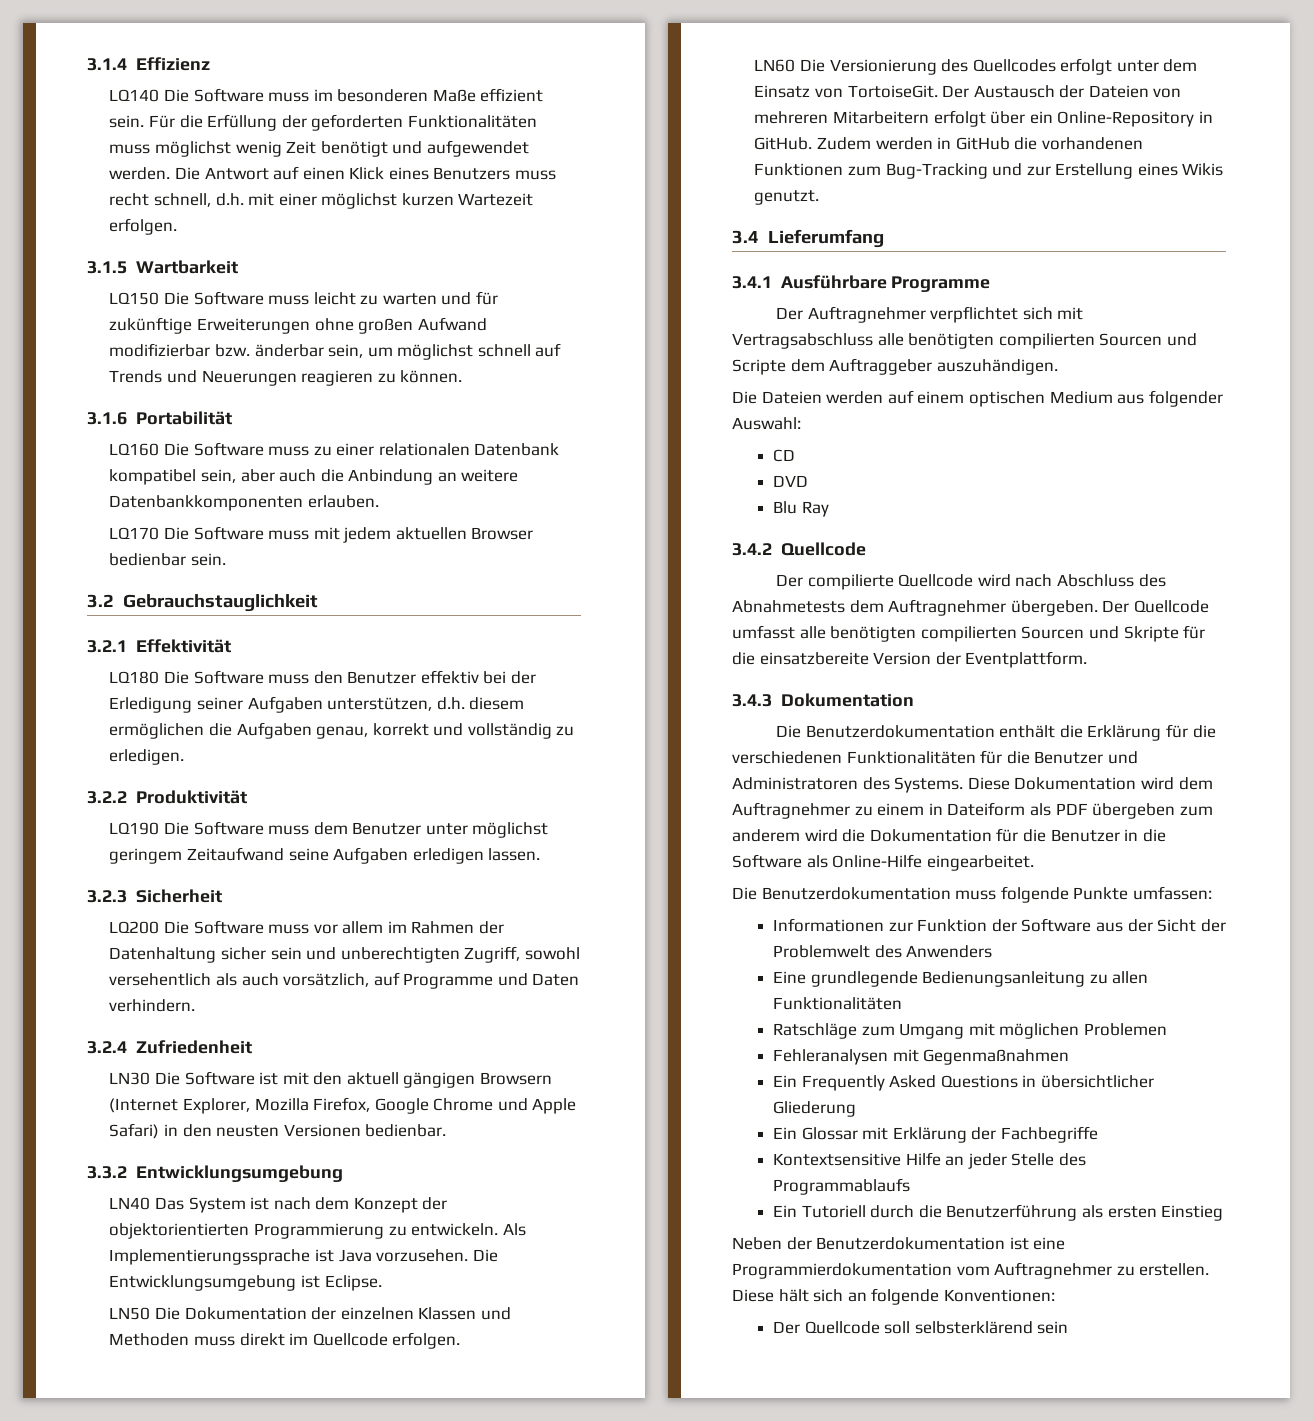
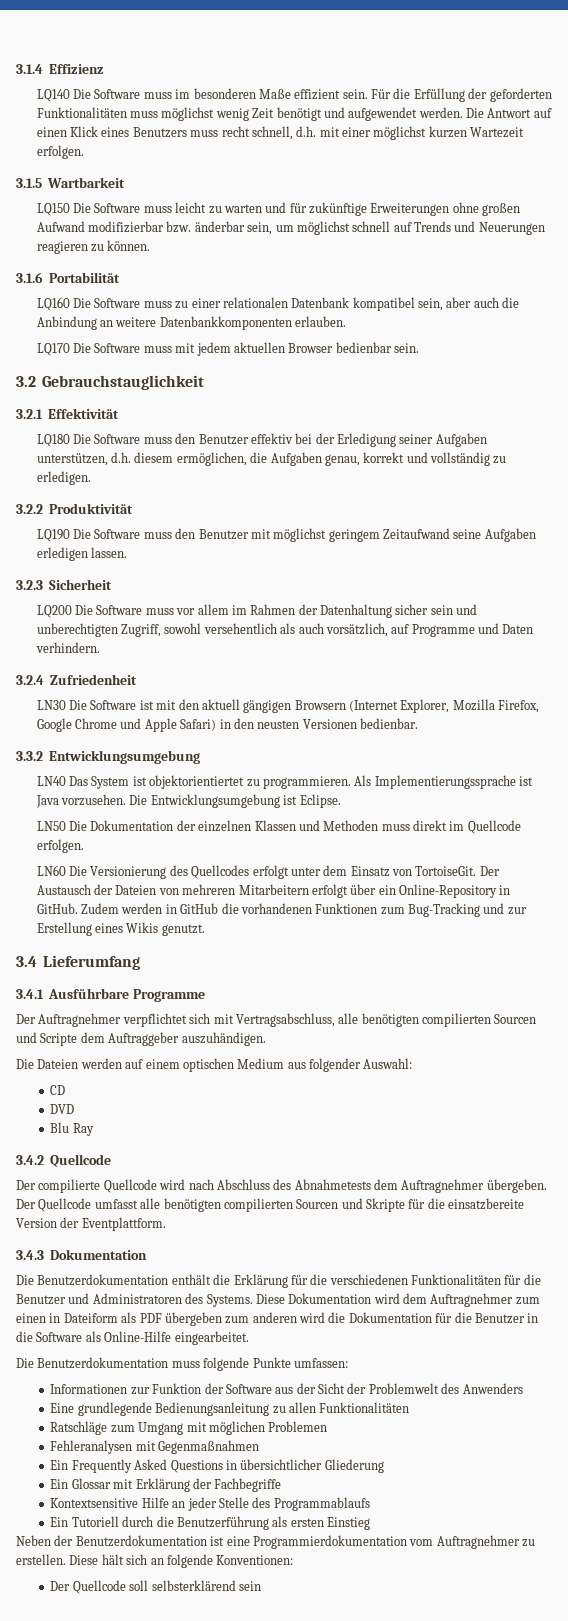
[109,723,205,739] ermöglichen -> [176,452,247,466] ermöglichen,
[313,822,468,835] dem Benutzer unter -> [175,528,271,540] den Benutzer mit
[273,1197,448,1213] [109,1223,499,1239] nach dem Konzept der objektorientierten Programmierung zu entwickeln. -> [149,775,351,789] objektorientiertet zu programmieren.
[732,333,873,349] Vertragsabschluss -> [235,1013,335,1027] Vertragsabschluss,
[854,803,925,816] zu einem -> [515,1297,540,1305] [16,1313,46,1323] zum einen
[732,829,800,842] anderem -> [252,1312,297,1323] anderen

